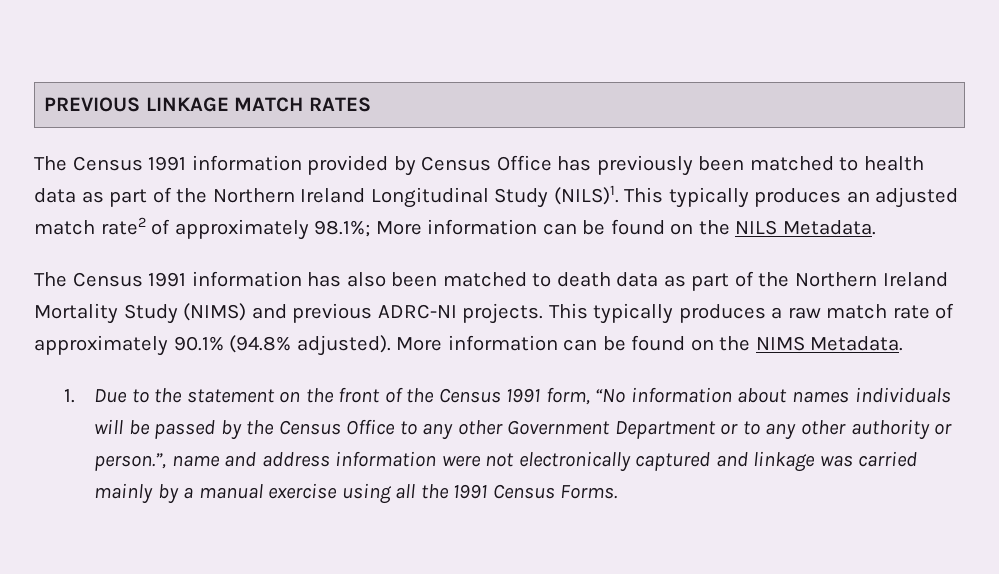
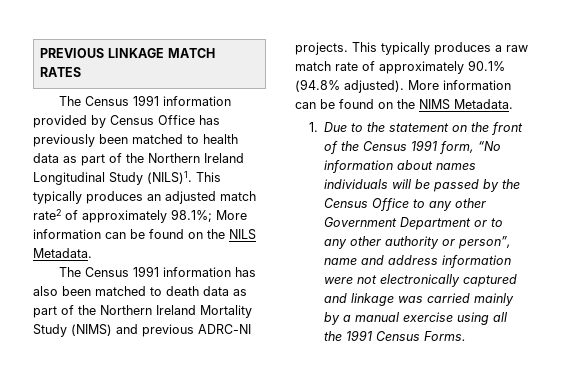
[93,453,166,471] person.”, -> [458,236,512,249] person”,

